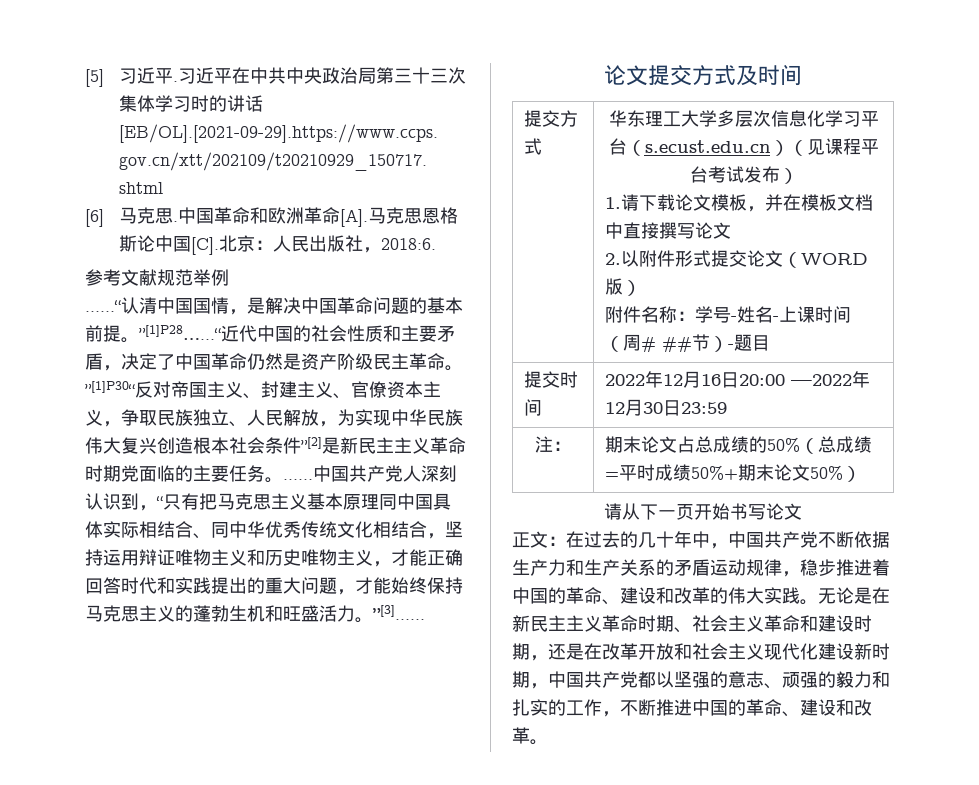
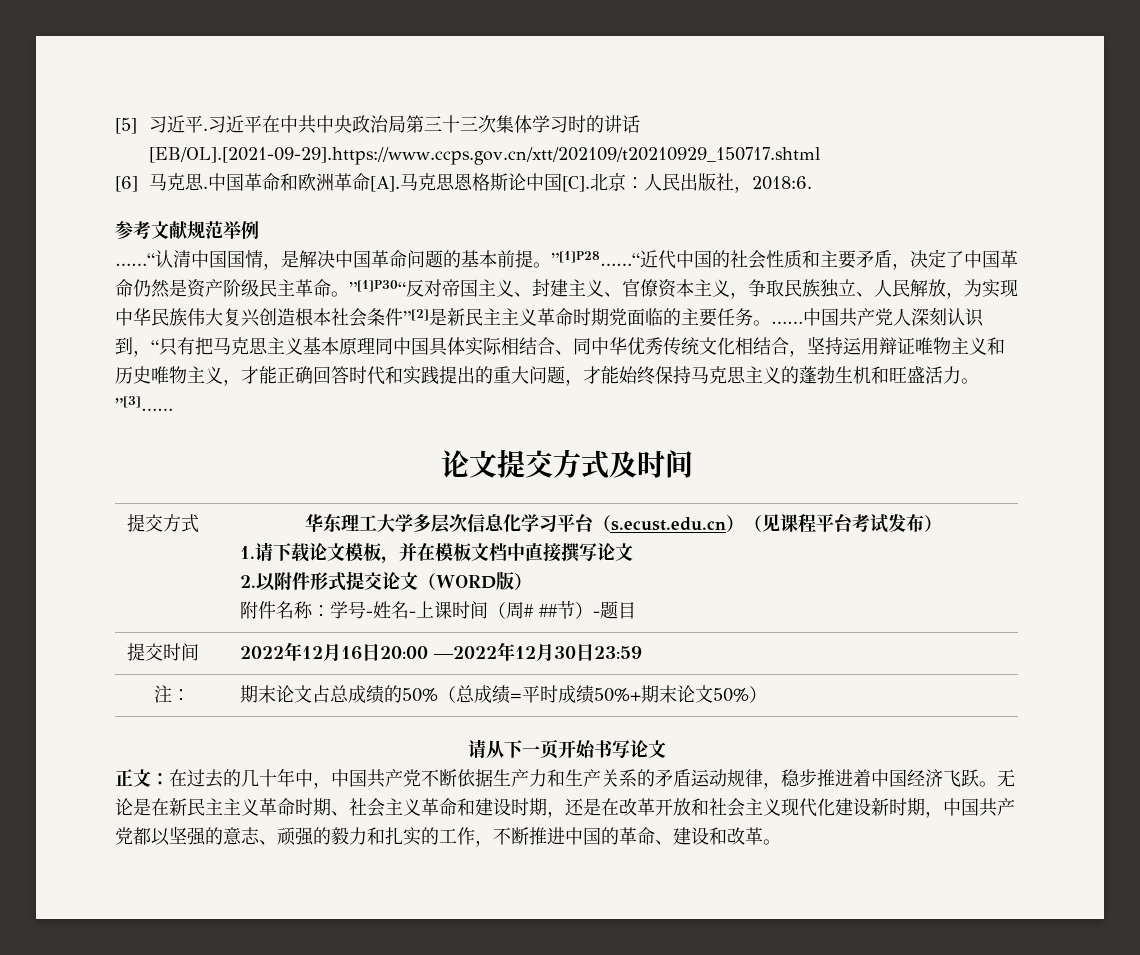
[548,587,800,605] 的革命、建设和改革的伟大实践 -> [907,769,979,787] 经济飞跃

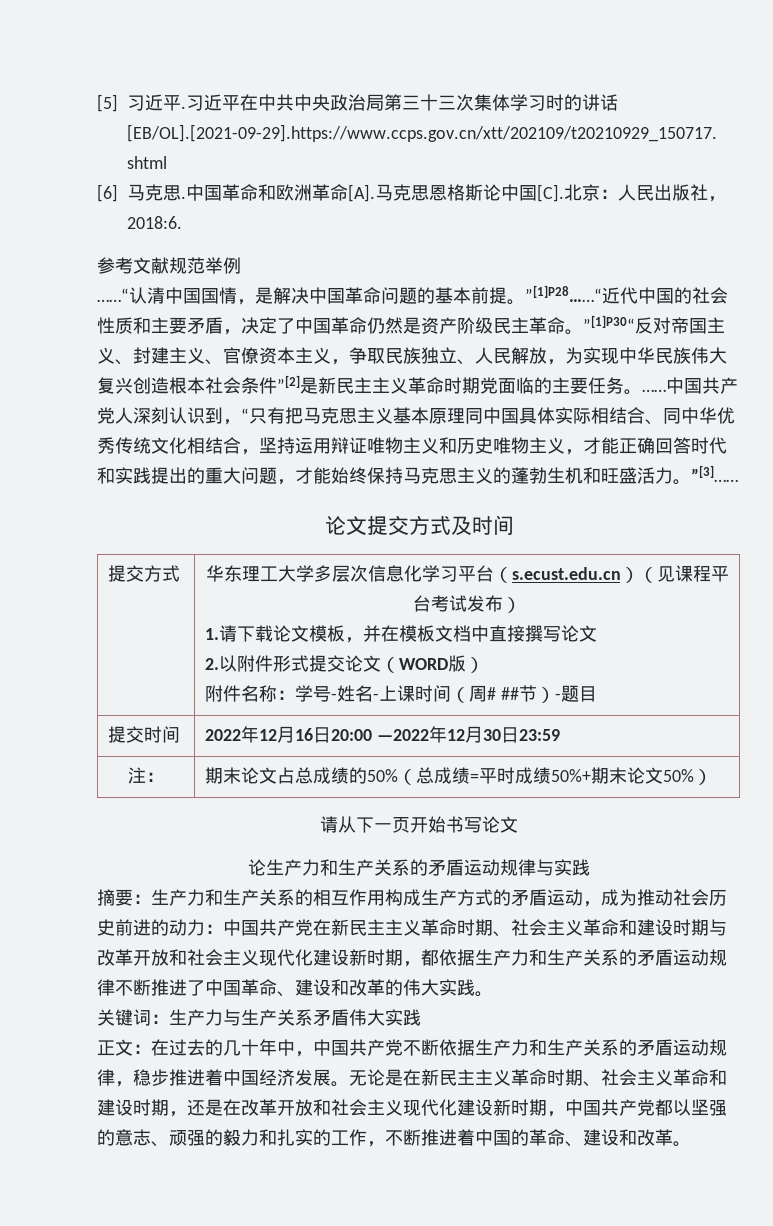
(666, 749) none -> [248,859,590,876] [97,889,727,907] [97,919,727,937] [97,949,727,967] [97,979,493,997] [97,1009,421,1026] // 论生产力和生产关系的矛盾运动规律与实践 // 摘要：生产力和生产关系的相互作用构成生产方式的矛盾运动，成为推动社会历史前进的动力：中国共产党在新民主主义革命时期、社会主义革命和建设时期与改革开放和社会主义现代化建设新时期，都依据生产力和生产关系的矛盾运动规律不断推进了中国革命、建设和改革的伟大实践。 // 关键词：生产力与生产关系矛盾伟大实践
[943,769,979,787] 飞跃 -> [295,1069,331,1086] 发展
(565, 836) none -> [457,1129,475,1146] 着

